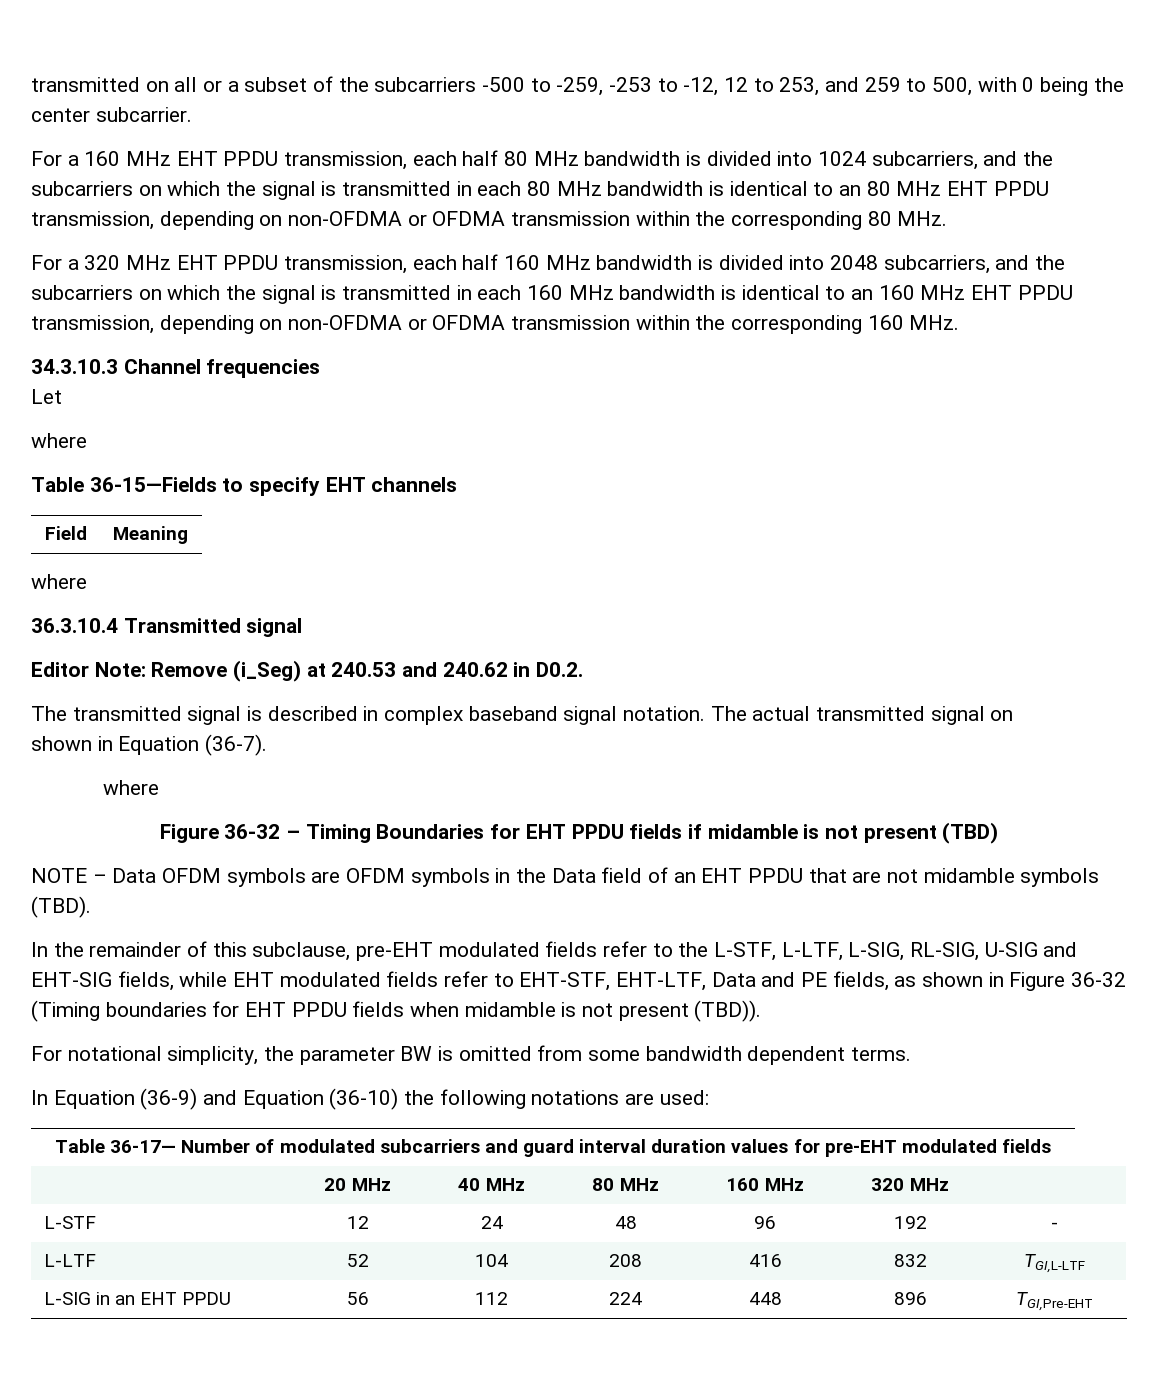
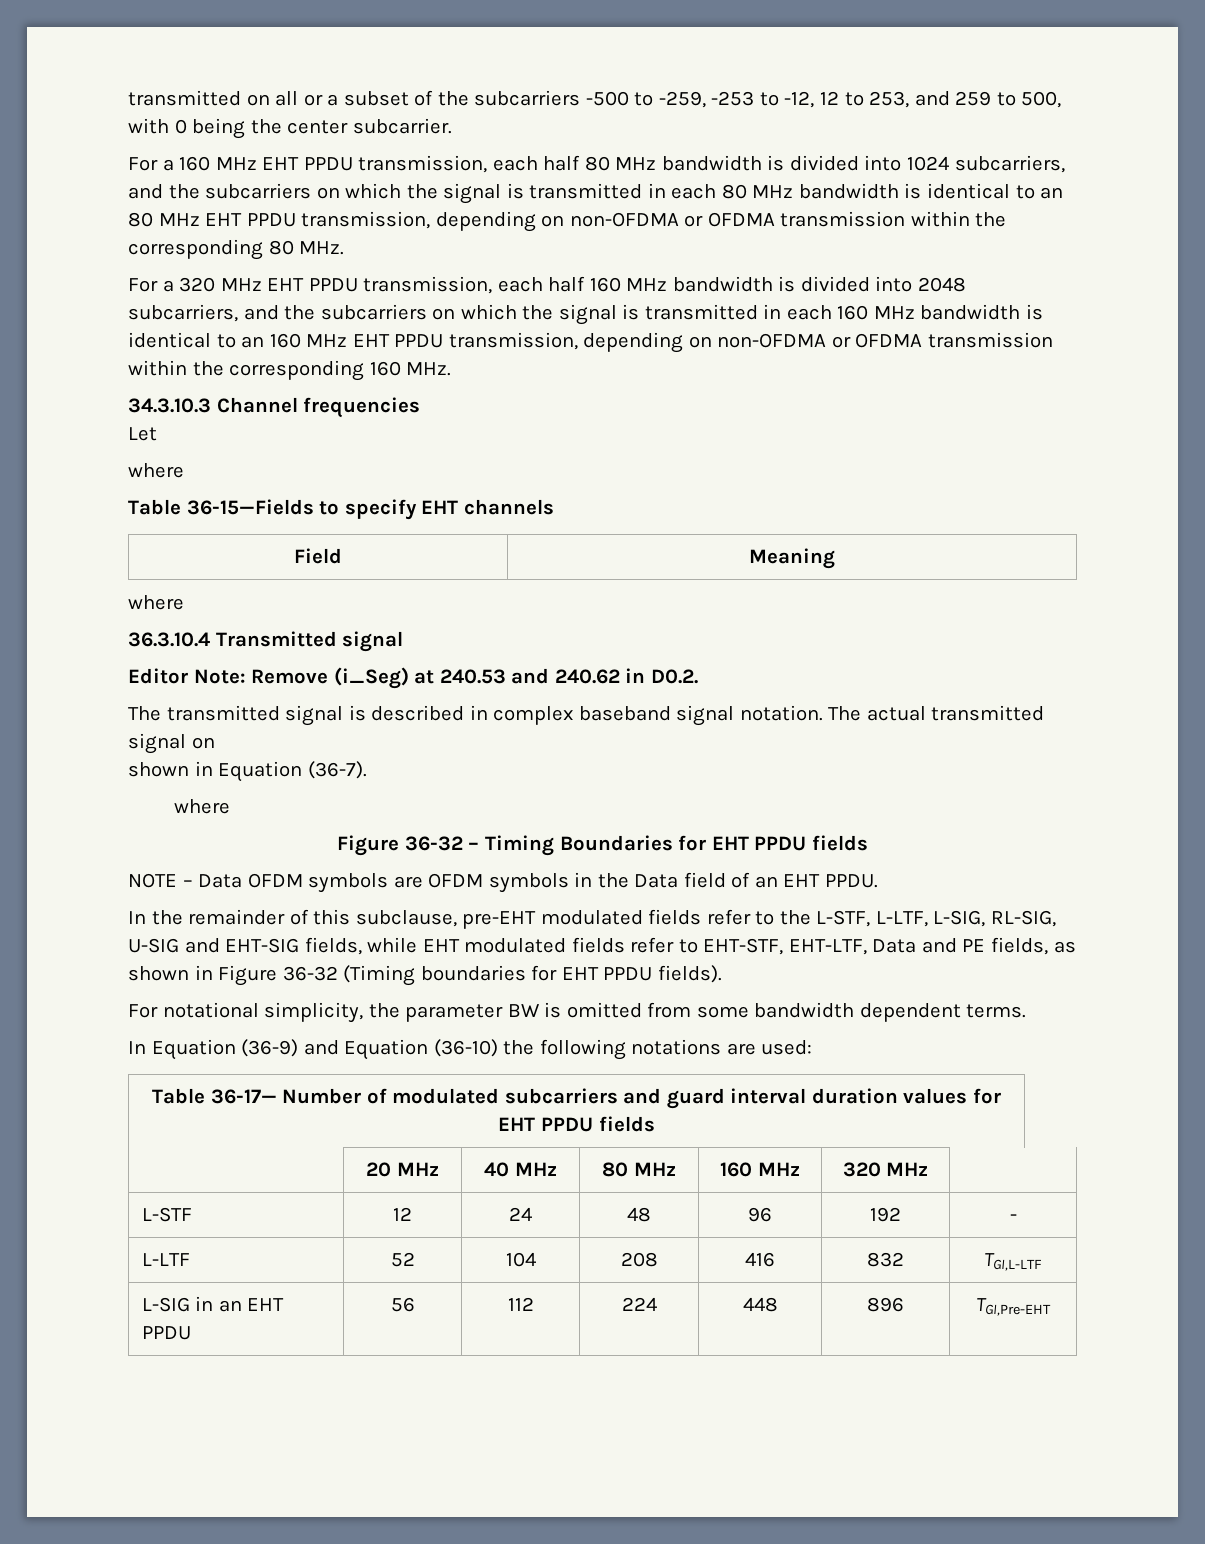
[687,822,999,844] if midamble is not present (TBD) -> (868, 843) none
[748,868,1100,887] [31,896,91,918] PPDU that are not midamble symbols (TBD). -> [825,874,879,888] PPDU.
[352,1000,762,1022] fields when midamble is not present (TBD)). -> [657,965,722,983] fields).
[824,1139,997,1157] pre-EHT modulated -> [498,1117,593,1132] EHT PPDU

